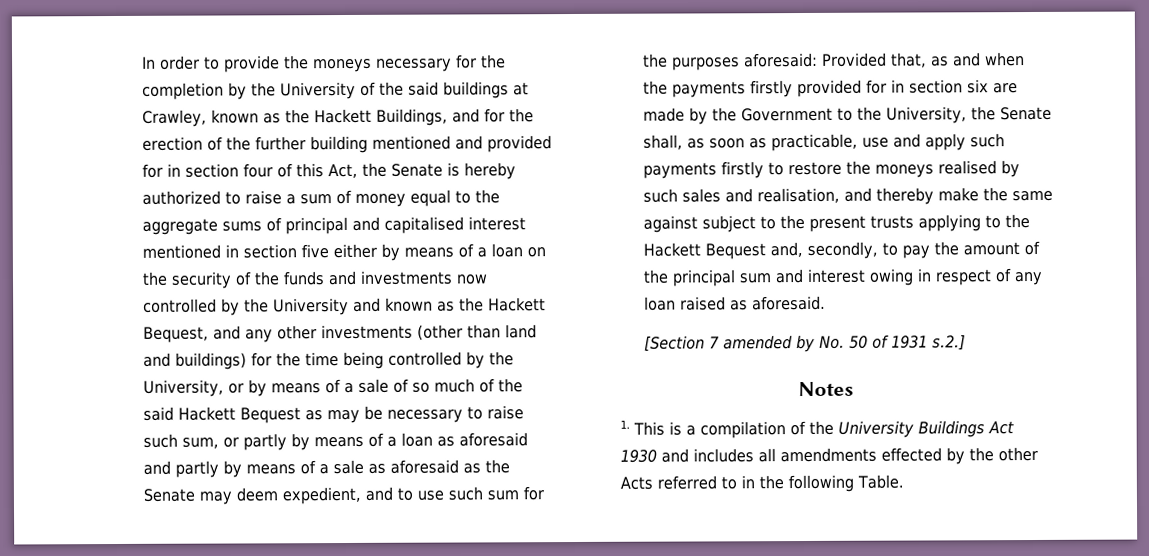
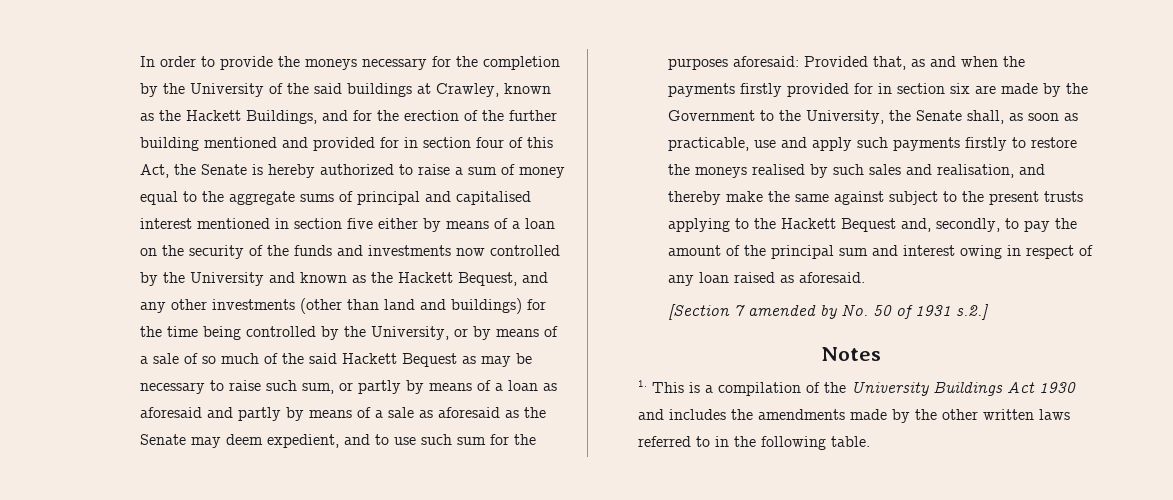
[758,447,943,463] all amendments effected -> [730,409,887,420] the amendments made
[620,476,654,490] Acts -> [982,409,1070,420] written laws
[857,474,905,489] Table. -> [830,436,870,447] table.

